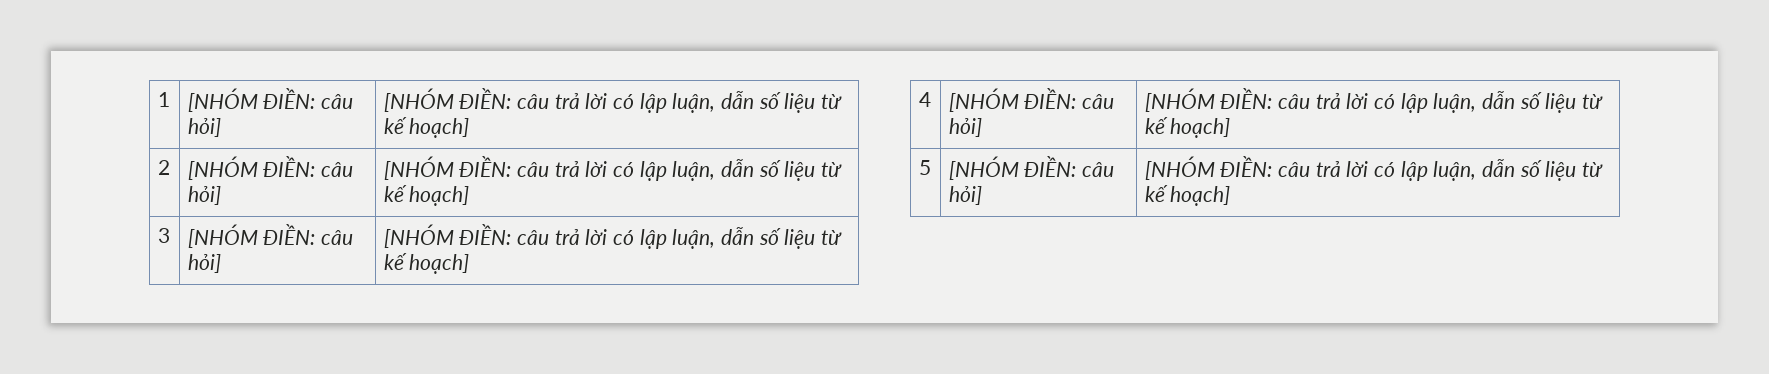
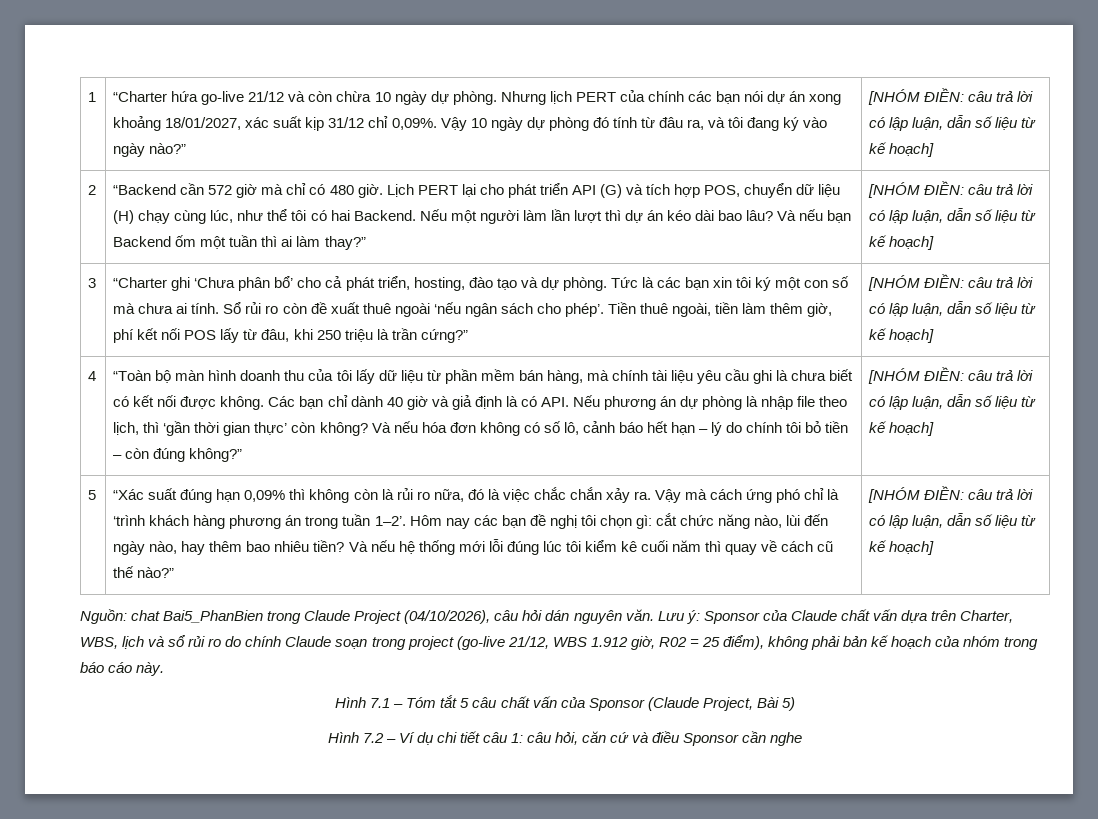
[187,88,353,112] [187,118,221,137] [NHÓM ĐIỀN: câu hỏi] -> [113,90,842,105] [113,116,828,131] [113,143,187,157] “Charter hứa go-live 21/12 và còn chừa 10 ngày dự phòng. Nhưng lịch PERT của chính các bạn nói dự án xong khoảng 18/01/2027, xác suất kịp 31/12 chỉ 0,09%. Vậy 10 ngày dự phòng đó tính từ đâu ra, và tôi đang ký vào ngày nào?”
[187,156,353,180] [187,186,221,205] [NHÓM ĐIỀN: câu hỏi] -> [113,183,841,198] [113,209,852,224] [113,235,366,250] “Backend cần 572 giờ mà chỉ có 480 giờ. Lịch PERT lại cho phát triển API (G) và tích hợp POS, chuyển dữ liệu (H) chạy cùng lúc, như thể tôi có hai Backend. Nếu một người làm lần lượt thì dự án kéo dài bao lâu? Và nếu bạn Backend ốm một tuần thì ai làm thay?”
[187,224,353,248] [187,254,221,273] [NHÓM ĐIỀN: câu hỏi] -> [113,276,850,291] [113,302,833,317] [113,328,468,343] “Charter ghi ‘Chưa phân bổ’ cho cả phát triển, hosting, đào tạo và dự phòng. Tức là các bạn xin tôi ký một con số mà chưa ai tính. Sổ rủi ro còn đề xuất thuê ngoài ‘nếu ngân sách cho phép’. Tiền thuê ngoài, tiền làm thêm giờ, phí kết nối POS lấy từ đâu, khi 250 triệu là trần cứng?”
[948,88,1114,112] [948,118,982,137] [NHÓM ĐIỀN: câu hỏi] -> [113,369,854,384] [113,395,848,410] [113,421,849,436] [113,448,243,462] “Toàn bộ màn hình doanh thu của tôi lấy dữ liệu từ phần mềm bán hàng, mà chính tài liệu yêu cầu ghi là chưa biết có kết nối được không. Các bạn chỉ dành 40 giờ và giả định là có API. Nếu phương án dự phòng là nhập file theo lịch, thì ‘gần thời gian thực’ còn không? Và nếu hóa đơn không có số lô, cảnh báo hết hạn – lý do chính tôi bỏ tiền – còn đúng không?”
[948,156,1114,180] [948,186,982,205] [NHÓM ĐIỀN: câu hỏi] -> [113,487,840,503] [113,513,829,529] [113,539,834,555] [113,566,175,578] “Xác suất đúng hạn 0,09% thì không còn là rủi ro nữa, đó là việc chắc chắn xảy ra. Vậy mà cách ứng phó chỉ là ‘trình khách hàng phương án trong tuần 1–2’. Hôm nay các bạn đề nghị tôi chọn gì: cắt chức năng nào, lùi đến ngày nào, hay thêm bao nhiêu tiền? Và nếu hệ thống mới lỗi đúng lúc tôi kiểm kê cuối năm thì quay về cách cũ thế nào?”
(1231, 196) none -> [80,609,1014,624] [80,635,1039,650] [80,662,165,676] [335,695,795,711] [327,731,803,746] // Nguồn: chat Bai5_PhanBien trong Claude Project (04/10/2026), câu hỏi dán nguyên văn. Lưu ý: Sponsor của Claude chất vấn dựa trên Charter, WBS, lịch và sổ rủi ro do chính Claude soạn trong project (go-live 21/12, WBS 1.912 giờ, R02 = 25 điểm), không phải bản kế hoạch của nhóm trong báo cáo này. // Hình 7.1 – Tóm tắt 5 câu chất vấn của Sponsor (Claude Project, Bài 5) // Hình 7.2 – Ví dụ chi tiết câu 1: câu hỏi, căn cứ và điều Sponsor cần nghe

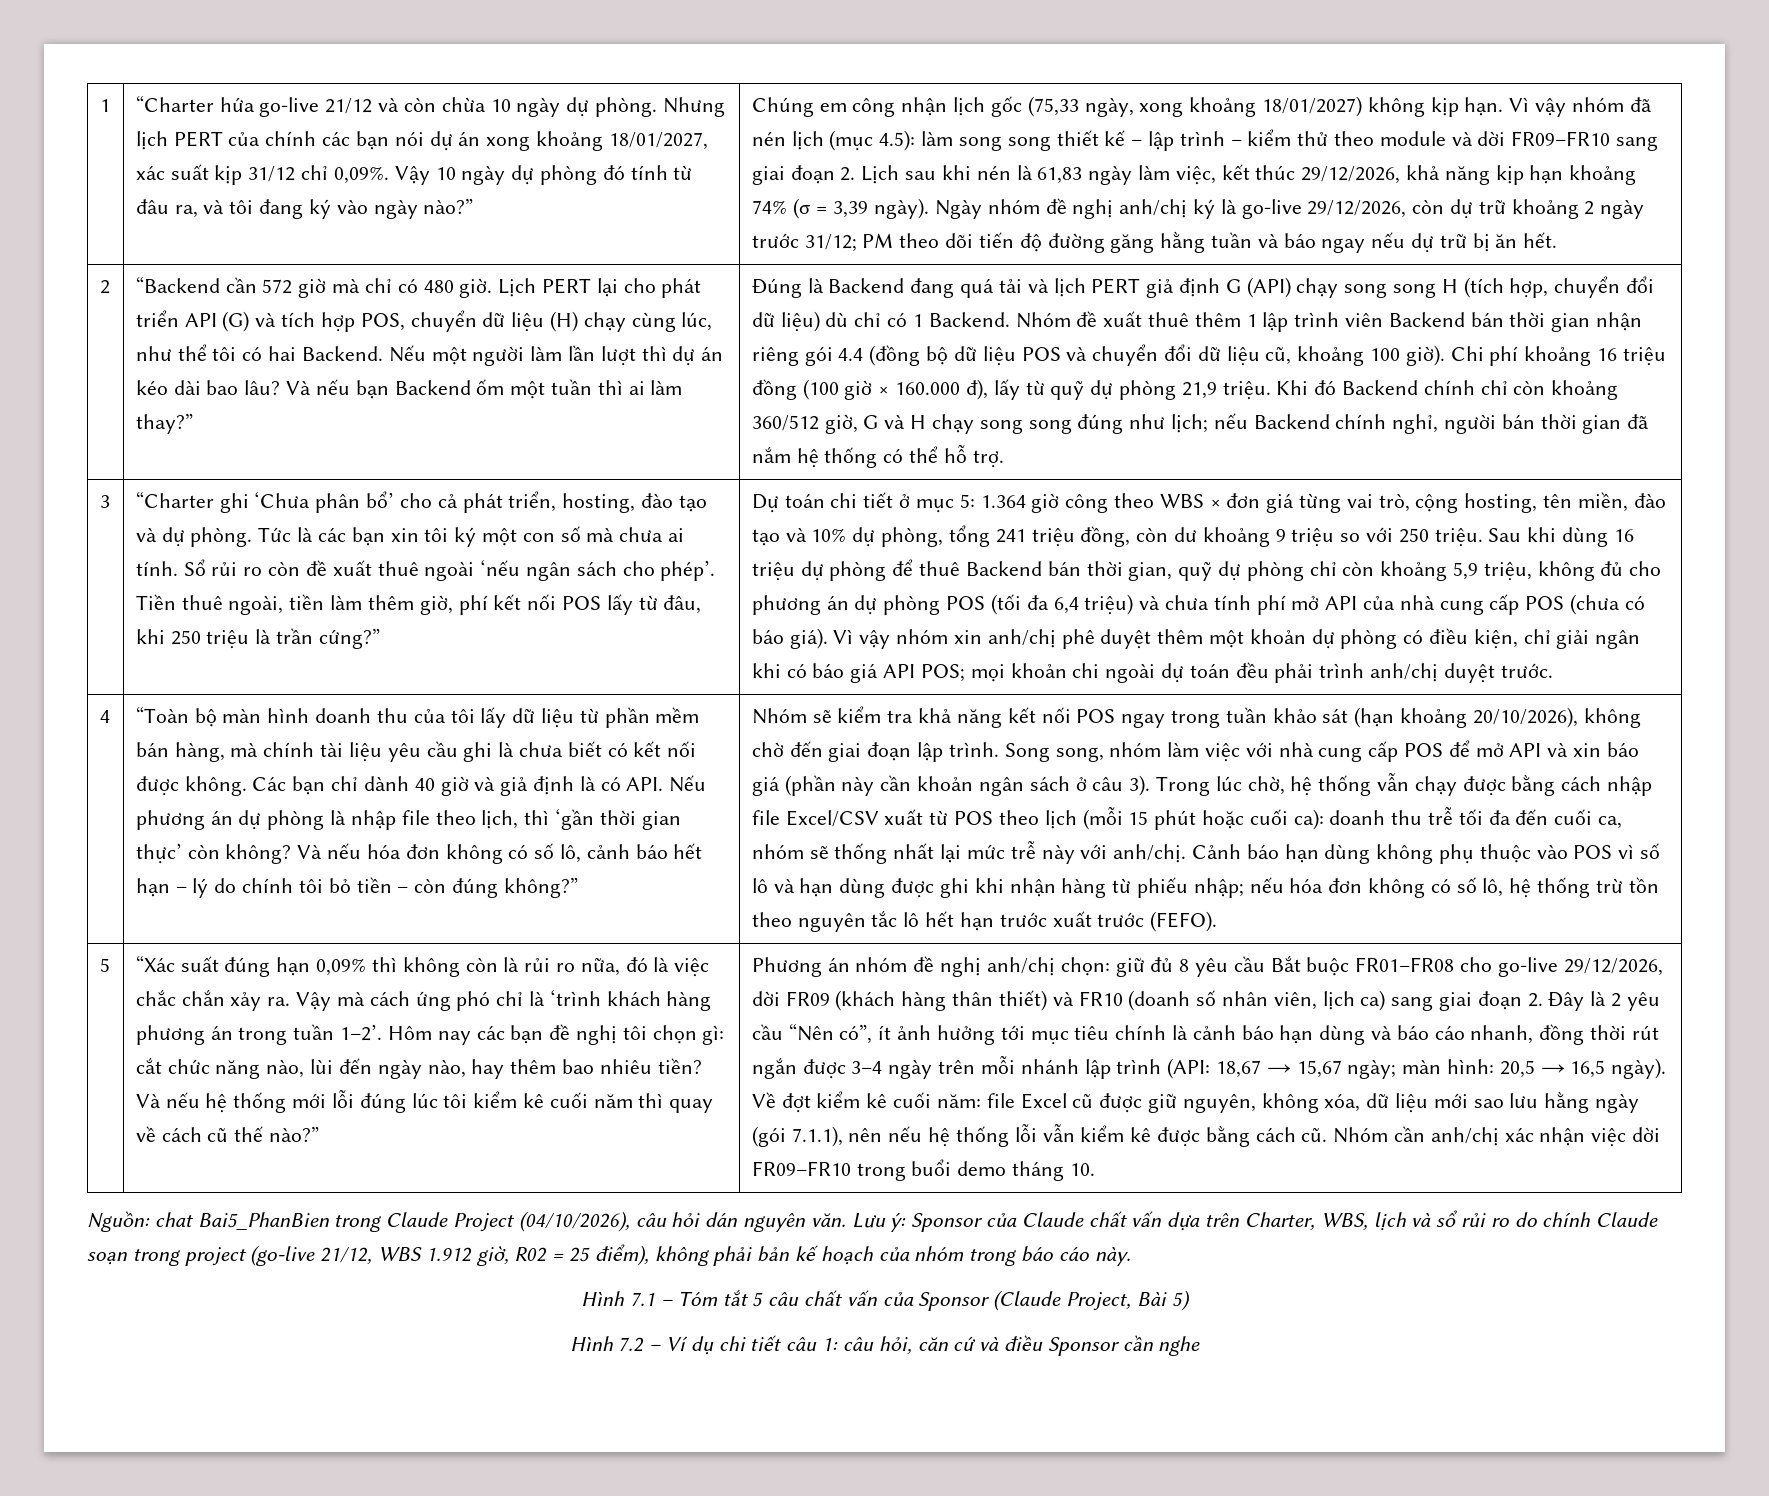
[868,88,1034,105] [869,115,1037,131] [869,142,935,157] [NHÓM ĐIỀN: câu trả lời có lập luận, dẫn số liệu từ kế hoạch] -> [751,96,1652,117] [751,129,1658,151] [751,164,1637,185] [751,198,1645,219] [751,231,1558,253] Chúng em công nhận lịch gốc (75,33 ngày, xong khoảng 18/01/2027) không kịp hạn. Vì vậy nhóm đã nén lịch (mục 4.5): làm song song thiết kế – lập trình – kiểm thử theo module và dời FR09–FR10 sang giai đoạn 2. Lịch sau khi nén là 61,83 ngày làm việc, kết thúc 29/12/2026, khả năng kịp hạn khoảng 74% (σ = 3,39 ngày). Ngày nhóm đề nghị anh/chị ký là go-live 29/12/2026, còn dự trữ khoảng 2 ngày trước 31/12; PM theo dõi tiến độ đường găng hằng tuần và báo ngay nếu dự trữ bị ăn hết.
[868,181,1034,198] [869,208,1037,224] [869,235,935,250] [NHÓM ĐIỀN: câu trả lời có lập luận, dẫn số liệu từ kế hoạch] -> [751,276,1654,298] [751,311,1642,332] [751,344,1666,366] [751,379,1619,400] [751,413,1650,434] [751,444,1004,468] Đúng là Backend đang quá tải và lịch PERT giả định G (API) chạy song song H (tích hợp, chuyển đổi dữ liệu) dù chỉ có 1 Backend. Nhóm đề xuất thuê thêm 1 lập trình viên Backend bán thời gian nhận riêng gói 4.4 (đồng bộ dữ liệu POS và chuyển đổi dữ liệu cũ, khoảng 100 giờ). Chi phí khoảng 16 triệu đồng (100 giờ × 160.000 đ), lấy từ quỹ dự phòng 21,9 triệu. Khi đó Backend chính chỉ còn khoảng 360/512 giờ, G và H chạy song song đúng như lịch; nếu Backend chính nghỉ, người bán thời gian đã nắm hệ thống có thể hỗ trợ.
[868,274,1034,291] [869,301,1037,317] [869,328,935,343] [NHÓM ĐIỀN: câu trả lời có lập luận, dẫn số liệu từ kế hoạch] -> [751,492,1666,513] [751,525,1634,547] [751,559,1662,581] [751,594,1645,615] [751,628,1641,649] [751,662,1553,683] Dự toán chi tiết ở mục 5: 1.364 giờ công theo WBS × đơn giá từng vai trò, cộng hosting, tên miền, đào tạo và 10% dự phòng, tổng 241 triệu đồng, còn dư khoảng 9 triệu so với 250 triệu. Sau khi dùng 16 triệu dự phòng để thuê Backend bán thời gian, quỹ dự phòng chỉ còn khoảng 5,9 triệu, không đủ cho phương án dự phòng POS (tối đa 6,4 triệu) và chưa tính phí mở API của nhà cung cấp POS (chưa có báo giá). Vì vậy nhóm xin anh/chị phê duyệt thêm một khoản dự phòng có điều kiện, chỉ giải ngân khi có báo giá API POS; mọi khoản chi ngoài dự toán đều phải trình anh/chị duyệt trước.
[868,367,1034,384] [869,394,1037,410] [869,421,935,436] [NHÓM ĐIỀN: câu trả lời có lập luận, dẫn số liệu từ kế hoạch] -> [751,706,1641,728] [751,740,1639,762] [751,772,1652,796] [751,806,1622,830] [751,840,1660,864] [751,877,1659,898] [751,910,1218,932] Nhóm sẽ kiểm tra khả năng kết nối POS ngay trong tuần khảo sát (hạn khoảng 20/10/2026), không chờ đến giai đoạn lập trình. Song song, nhóm làm việc với nhà cung cấp POS để mở API và xin báo giá (phần này cần khoản ngân sách ở câu 3). Trong lúc chờ, hệ thống vẫn chạy được bằng cách nhập file Excel/CSV xuất từ POS theo lịch (mỗi 15 phút hoặc cuối ca): doanh thu trễ tối đa đến cuối ca, nhóm sẽ thống nhất lại mức trễ này với anh/chị. Cảnh báo hạn dùng không phụ thuộc vào POS vì số lô và hạn dùng được ghi khi nhận hàng từ phiếu nhập; nếu hóa đơn không có số lô, hệ thống trừ tồn theo nguyên tắc lô hết hạn trước xuất trước (FEFO).
[868,486,1034,503] [869,513,1037,529] [869,540,935,555] [NHÓM ĐIỀN: câu trả lời có lập luận, dẫn số liệu từ kế hoạch] -> [751,955,1663,977] [751,990,1660,1011] [751,1023,1659,1045] [751,1055,1667,1079] [751,1091,1639,1113] [751,1123,1660,1147] [751,1159,1095,1181] Phương án nhóm đề nghị anh/chị chọn: giữ đủ 8 yêu cầu Bắt buộc FR01–FR08 cho go-live 29/12/2026, dời FR09 (khách hàng thân thiết) và FR10 (doanh số nhân viên, lịch ca) sang giai đoạn 2. Đây là 2 yêu cầu “Nên có”, ít ảnh hưởng tới mục tiêu chính là cảnh báo hạn dùng và báo cáo nhanh, đồng thời rút ngắn được 3–4 ngày trên mỗi nhánh lập trình (API: 18,67 → 15,67 ngày; màn hình: 20,5 → 16,5 ngày). Về đợt kiểm kê cuối năm: file Excel cũ được giữ nguyên, không xóa, dữ liệu mới sao lưu hằng ngày (gói 7.1.1), nên nếu hệ thống lỗi vẫn kiểm kê được bằng cách cũ. Nhóm cần anh/chị xác nhận việc dời FR09–FR10 trong buổi demo tháng 10.

